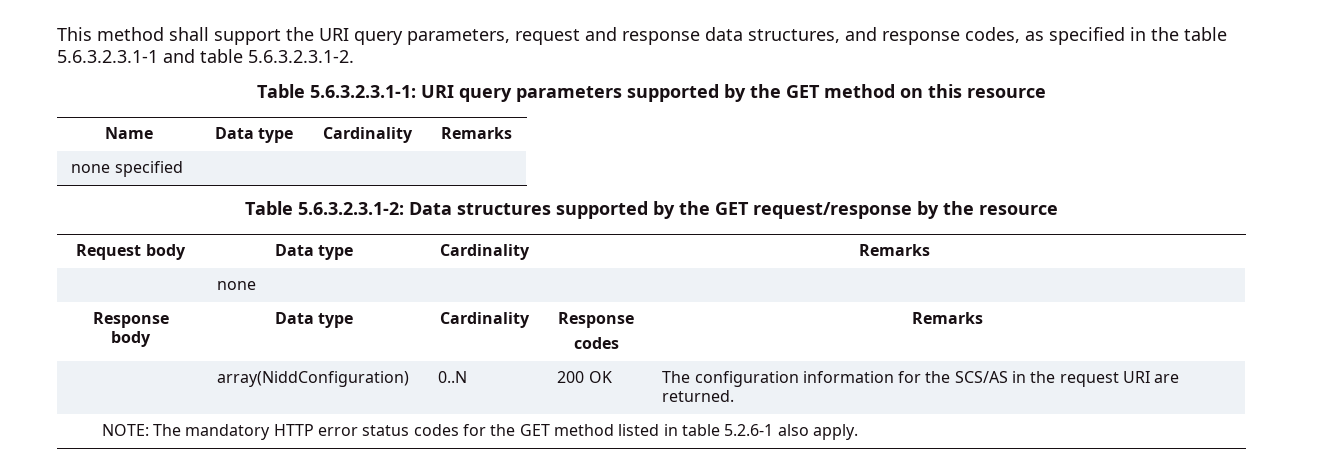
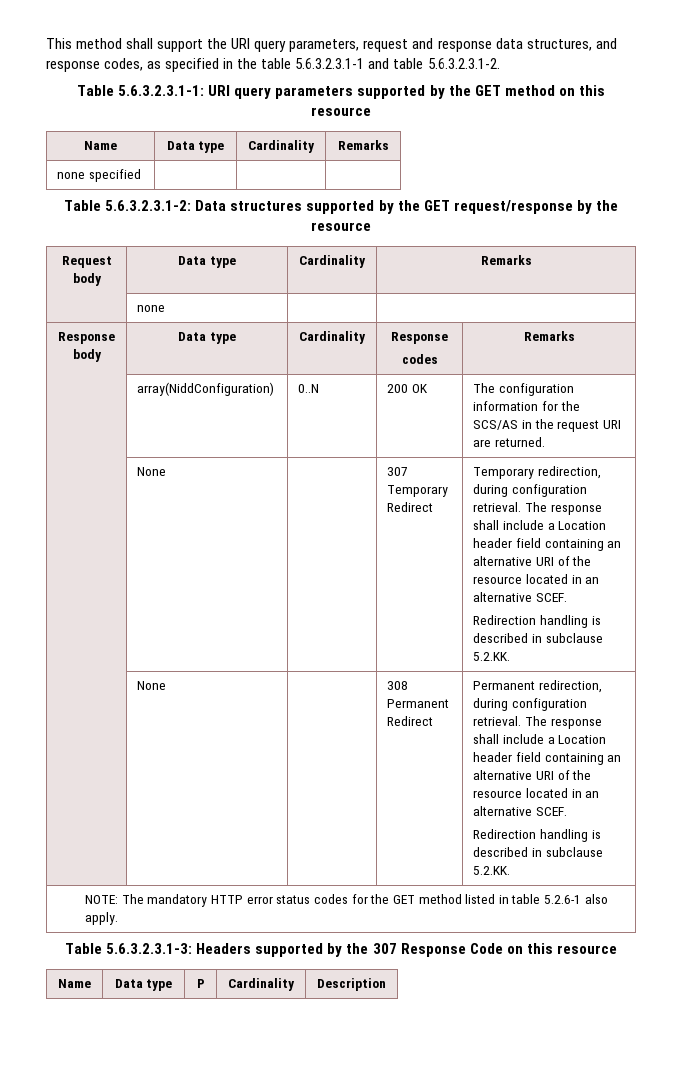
(735, 396) none -> [137,467,167,476] [387,467,409,476] [387,485,449,497] [387,502,434,512] [473,466,601,479] [473,484,587,497] [473,502,602,515] [473,520,607,530] [473,538,622,551] [473,556,592,566] [473,574,600,584] [473,592,567,602] [473,615,601,628] [473,633,603,643] [473,652,511,661] [137,681,167,690] [387,681,409,690] [387,699,450,708] [387,716,434,726] [473,680,602,693] [473,698,587,711] [473,716,602,729] [473,734,607,744] [473,752,622,765] [473,770,592,780] [473,788,600,798] [473,806,567,816] [473,829,601,842] [473,847,603,857] [473,866,511,875] // | None | | 307 Temporary Redirect | Temporary redirection, during configuration retrieval. The response shall include a Location header field containing an alternative URI of the resource located in an alternative SCEF. // Redirection handling is described in subclause 5.2.KK. // | None | | 308 Permanent Redirect | Permanent redirection, during configuration retrieval. The response shall include a Location header field containing an alternative URI of the resource located in an alternative SCEF. // Redirection handling is described in subclause 5.2.KK.
(858, 432) none -> [65,943,617,957] [58,979,91,988] [114,979,173,991] [196,979,205,988] [228,978,295,991] [317,978,386,991] // Table 5.6.3.2.3.1-3: Headers supported by the 307 Response Code on this resource // Name | Data type | P | Cardinality | Description

